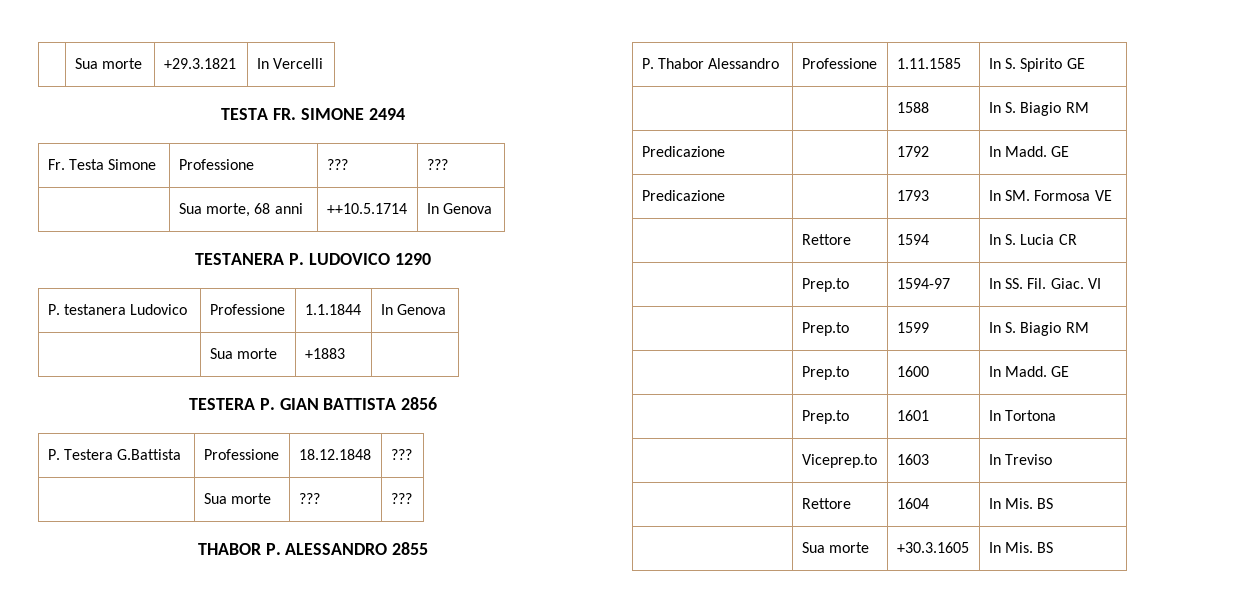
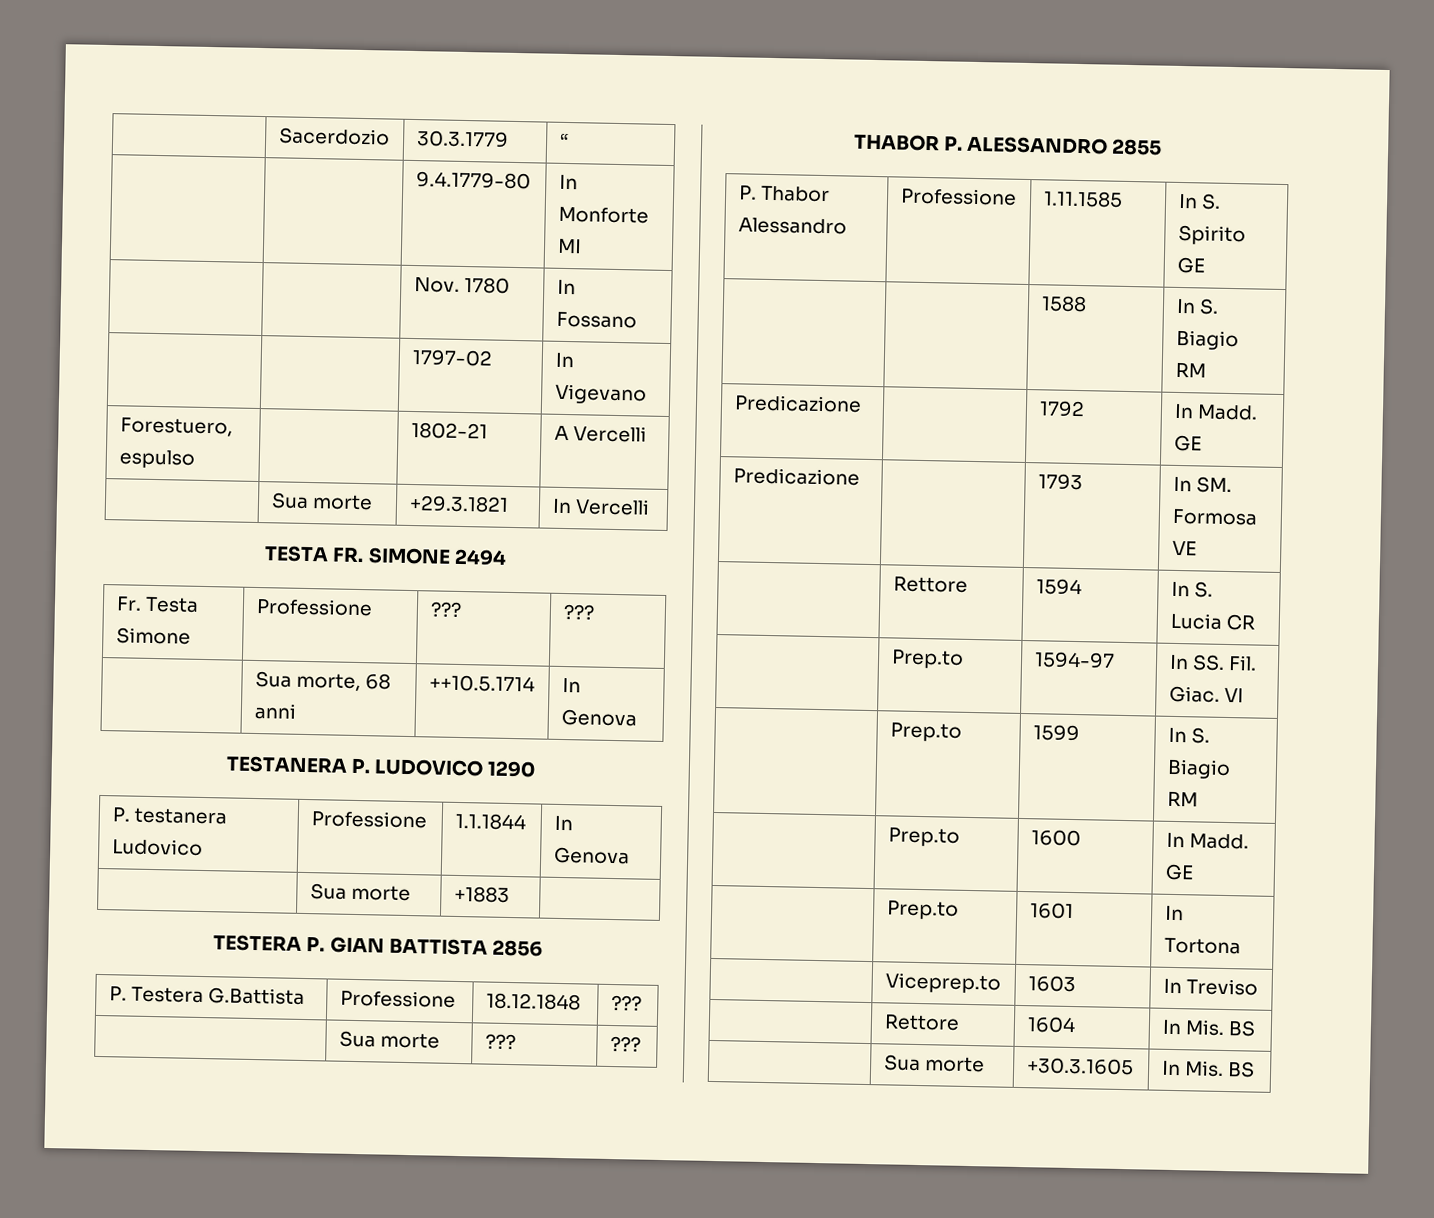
(74, 63) none -> [278,127,390,146] [415,130,509,148] [558,132,569,148] [415,171,531,190] [558,174,578,190] [557,206,649,224] [556,238,582,254] [413,276,510,294] [556,279,576,295] [555,311,637,329] [411,348,493,367] [554,352,574,368] [553,383,647,405] [119,417,233,437] [118,449,195,469] [410,421,488,440] [553,425,647,443] | Sacerdozio | 30.3.1779 | “ // | | 9.4.1779-80 | In Monforte MI // | | Nov. 1780 | In Fossano // | | 1797-02 | In Vigevano // Forestuero, espulso | | 1802-21 | A Vercelli //

